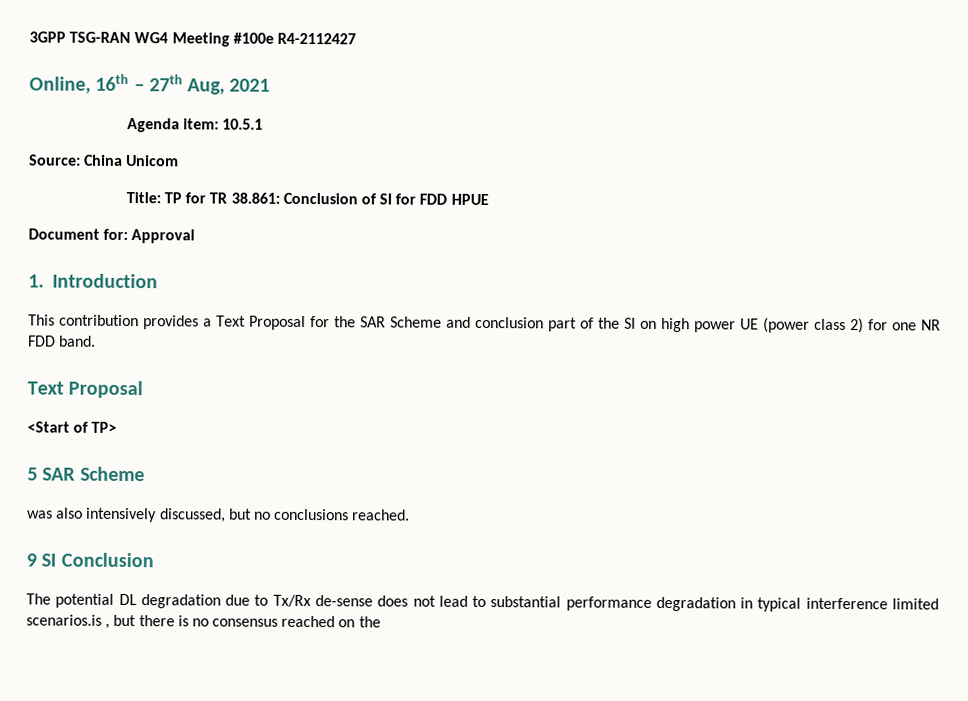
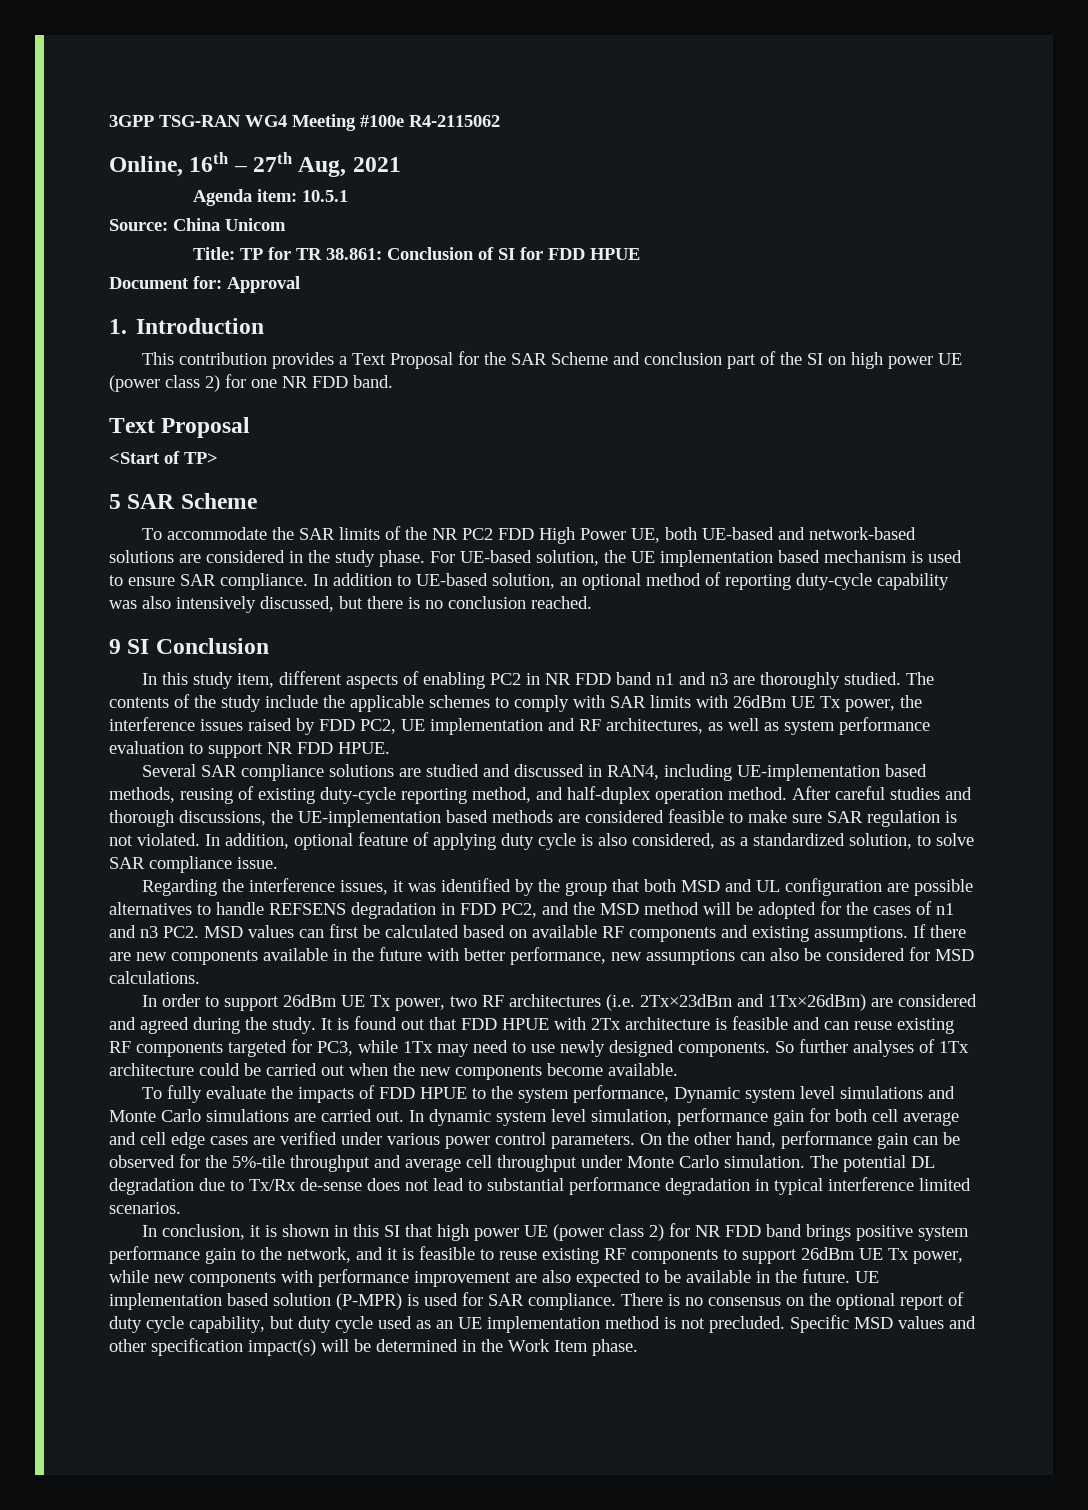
[276,32,356,45] R4-2112427 -> [409,115,500,127] R4-2115062
(145, 474) none -> [141,526,916,544] [109,550,962,567] [109,572,949,590] To accommodate the SAR limits of the NR PC2 FDD High Power UE, both UE-based and network-based solutions are considered in the study phase. For UE-based solution, the UE implementation based mechanism is used to ensure SAR compliance. In addition to UE-based solution, an optional method of reporting duty-cycle capability
[253,508,350,521] no conclusions -> [367,596,526,609] there is no conclusion
(154, 560) none -> [141,671,934,689] [109,694,922,712] [109,717,930,735] [109,741,390,758] [141,764,927,781] [109,786,972,804] [109,809,957,827] [109,832,974,850] [109,856,278,873] [141,878,973,896] [109,901,954,919] [109,924,966,942] [109,947,974,965] [109,971,200,984] [141,994,977,1011] [109,1016,954,1034] [109,1039,969,1057] [109,1063,678,1080] [141,1085,955,1103] [109,1108,959,1126] [109,1131,960,1149] [109,1154,805,1172] In this study item, different aspects of enabling PC2 in NR FDD band n1 and n3 are thoroughly studied. The contents of the study include the applicable schemes to comply with SAR limits with 26dBm UE Tx power, the interference issues raised by FDD PC2, UE implementation and RF architectures, as well as system performance evaluation to support NR FDD HPUE. // Several SAR compliance solutions are studied and discussed in RAN4, including UE-implementation based methods, reusing of existing duty-cycle reporting method, and half-duplex operation method. After careful studies and thorough discussions, the UE-implementation based methods are considered feasible to make sure SAR regulation is not violated. In addition, optional feature of applying duty cycle is also considered, as a standardized solution, to solve SAR compliance issue. // Regarding the interference issues, it was identified by the group that both MSD and UL configuration are possible alternatives to handle REFSENS degradation in FDD PC2, and the MSD method will be adopted for the cases of n1 and n3 PC2. MSD values can first be calculated based on available RF components and existing assumptions. If there are new components available in the future with better performance, new assumptions can also be considered for MSD calculations. // In order to support 26dBm UE Tx power, two RF architectures (i.e. 2Tx×23dBm and 1Tx×26dBm) are considered and agreed during the study. It is found out that FDD HPUE with 2Tx architecture is feasible and can reuse existing RF components targeted for PC3, while 1Tx may need to use newly designed components. So further analyses of 1Tx architecture could be carried out when the new components become available. // To fully evaluate the impacts of FDD HPUE to the system performance, Dynamic system level simulations and Monte Carlo simulations are carried out. In dynamic system level simulation, performance gain for both cell average and cell edge cases are verified under various power control parameters. On the other hand, performance gain can be observed for the 5%-tile throughput and average cell throughput under Monte Carlo simulation.
[26,614,175,629] scenarios.is , but there -> [109,1202,181,1214] [141,1223,969,1241] [109,1246,963,1264] [109,1269,879,1287] [109,1292,663,1310] scenarios. // In conclusion, it is shown in this SI that high power UE (power class 2) for NR FDD band brings positive system performance gain to the network, and it is feasible to reuse existing RF components to support 26dBm UE Tx power, while new components with performance improvement are also expected to be available in the future. UE implementation based solution (P-MPR) is used for SAR compliance. There
[281,615,336,628] reached -> (781, 1301) none
(381, 622) none -> [836,1292,964,1310] [109,1315,976,1333] [109,1338,638,1356] optional report of duty cycle capability, but duty cycle used as an UE implementation method is not precluded. Specific MSD values and other specification impact(s) will be determined in the Work Item phase.

